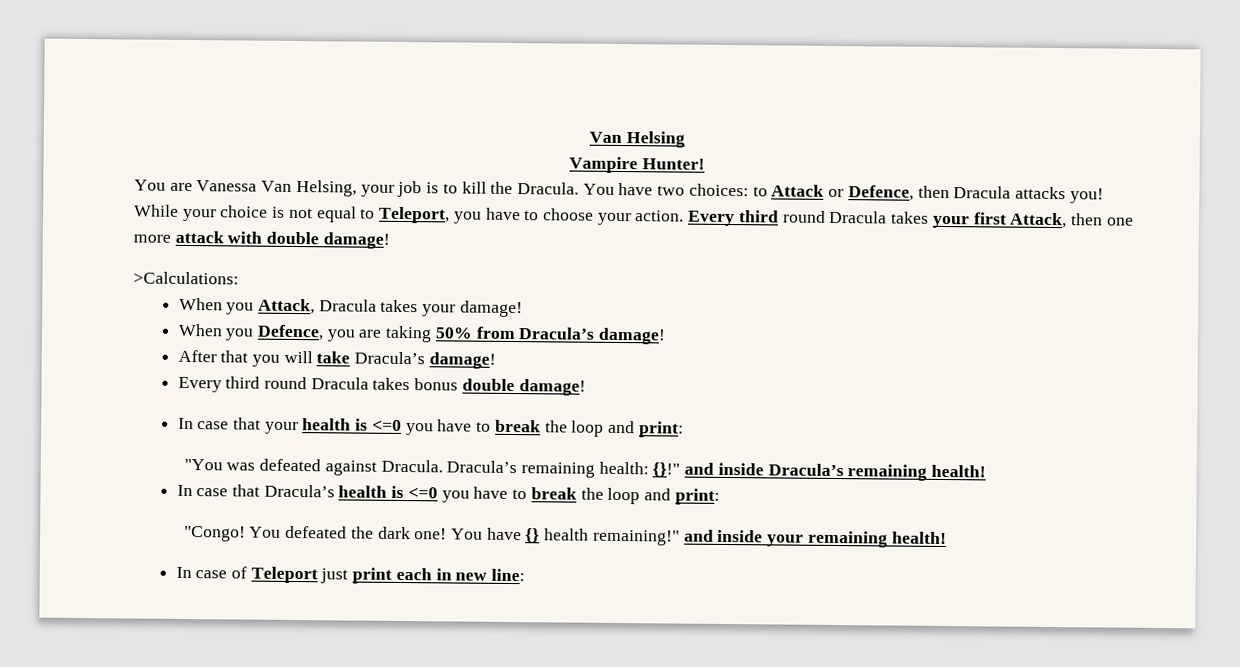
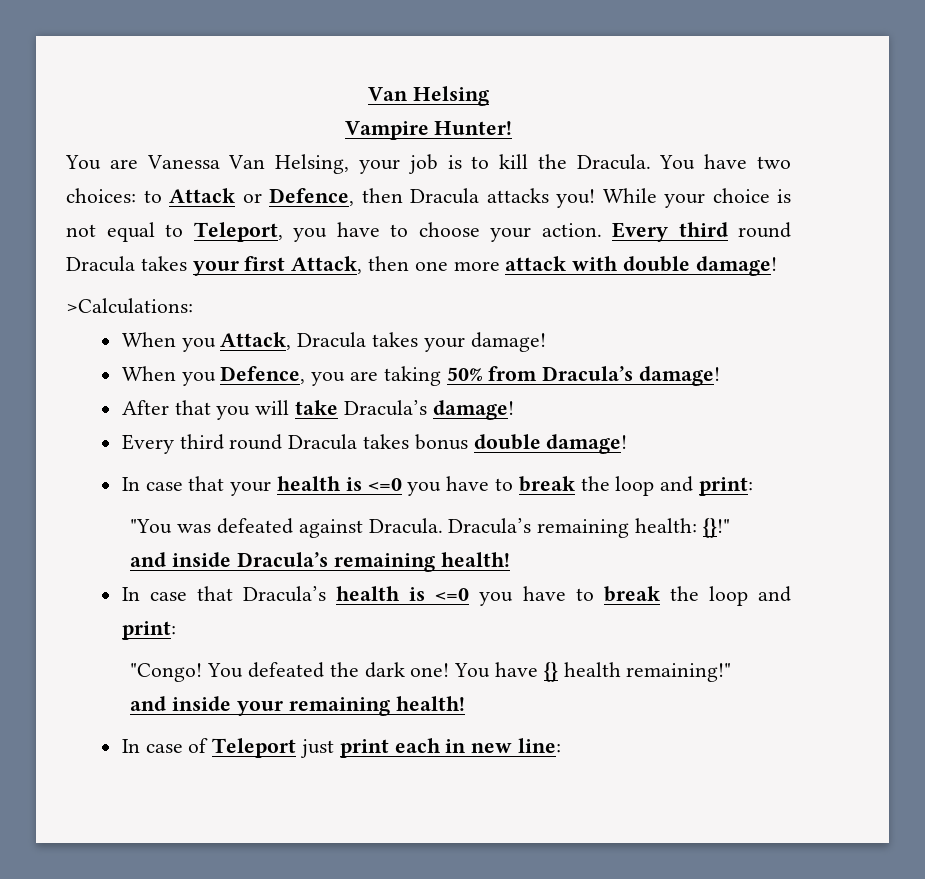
(681, 469) none -> (730, 528) //
(680, 537) none -> (732, 672) //

